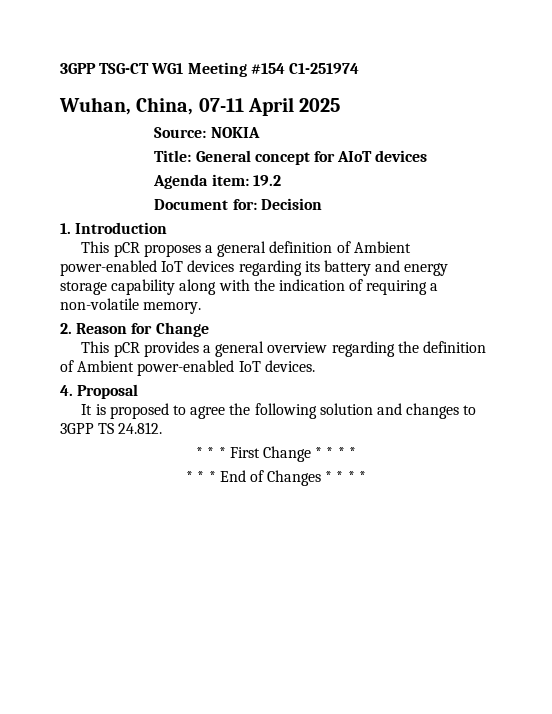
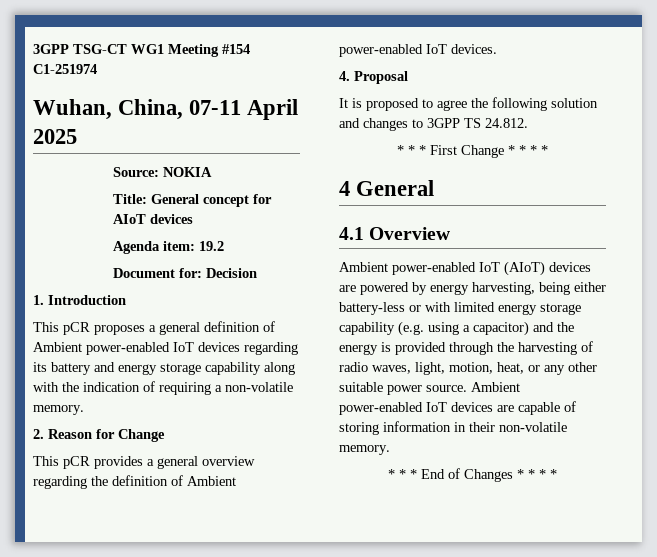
(356, 452) none -> [339,180,435,196] [339,227,451,240] [339,261,591,276] [339,282,606,295] [339,302,581,315] [339,321,574,336] [339,341,593,355] [339,362,597,375] [339,382,520,395] [339,401,576,415] [339,421,567,435] [339,445,390,455] // 4 General // 4.1 Overview // Ambient power-enabled IoT (AIoT) devices are powered by energy harvesting, being either battery-less or with limited energy storage capability (e.g. using a capacitor) and the energy is provided through the harvesting of radio waves, light, motion, heat, or any other suitable power source. Ambient power-enabled IoT devices are capable of storing information in their non-volatile memory.

